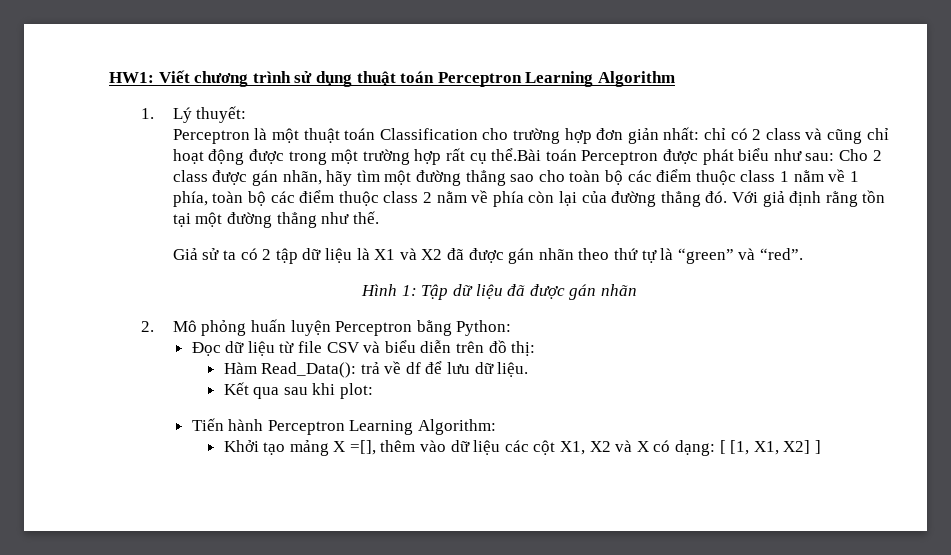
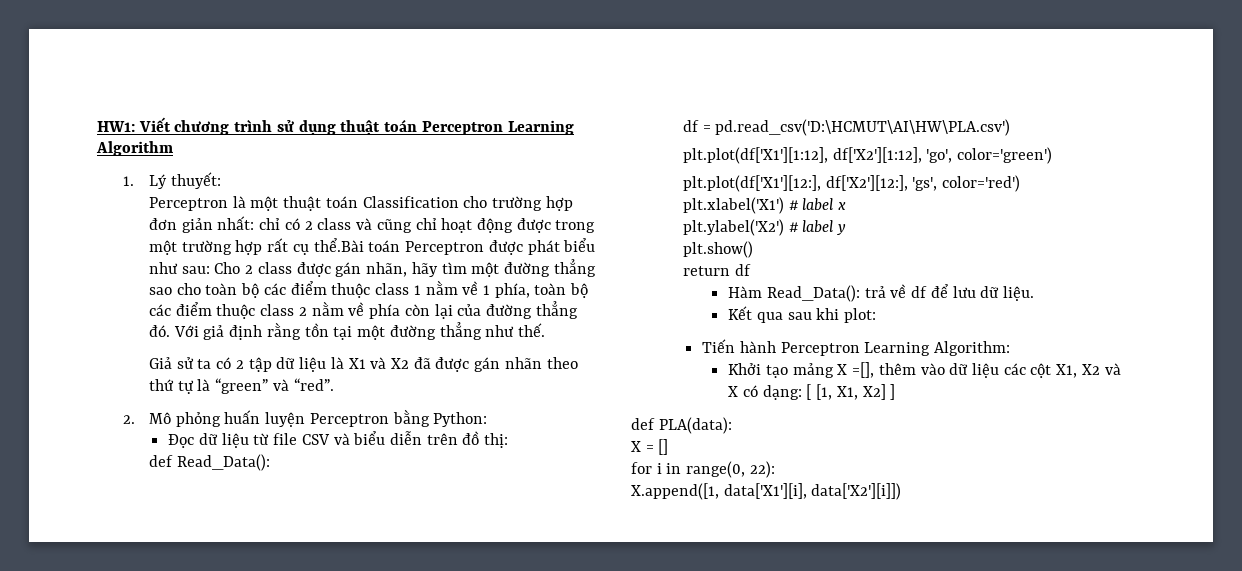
[361,284,637,300] // Hình 1: Tập dữ liệu đã được gán nhãn -> (334, 384) none
(536, 348) none -> [148,454,270,471] [682,119,1011,136] [682,147,1053,164] [682,175,1021,192] [682,197,847,214] [682,219,847,236] [682,241,753,258] [682,264,751,276] // def Read_Data(): // df = pd.read_csv('D:\HCMUT\AI\HW\PLA.csv') // plt.plot(df['X1'][1:12], df['X2'][1:12], 'go', color='green') // plt.plot(df['X1'][12:], df['X2'][12:], 'gs', color='red') // plt.xlabel('X1') # label x // plt.ylabel('X2') # label y // plt.show() // return df
(821, 447) none -> [631,417,732,434] [631,439,669,455] [631,461,775,478] [631,483,902,500] // def PLA(data): // X = [] // for i in range(0, 22): // X.append([1, data['X1'][i], data['X2'][i]])

